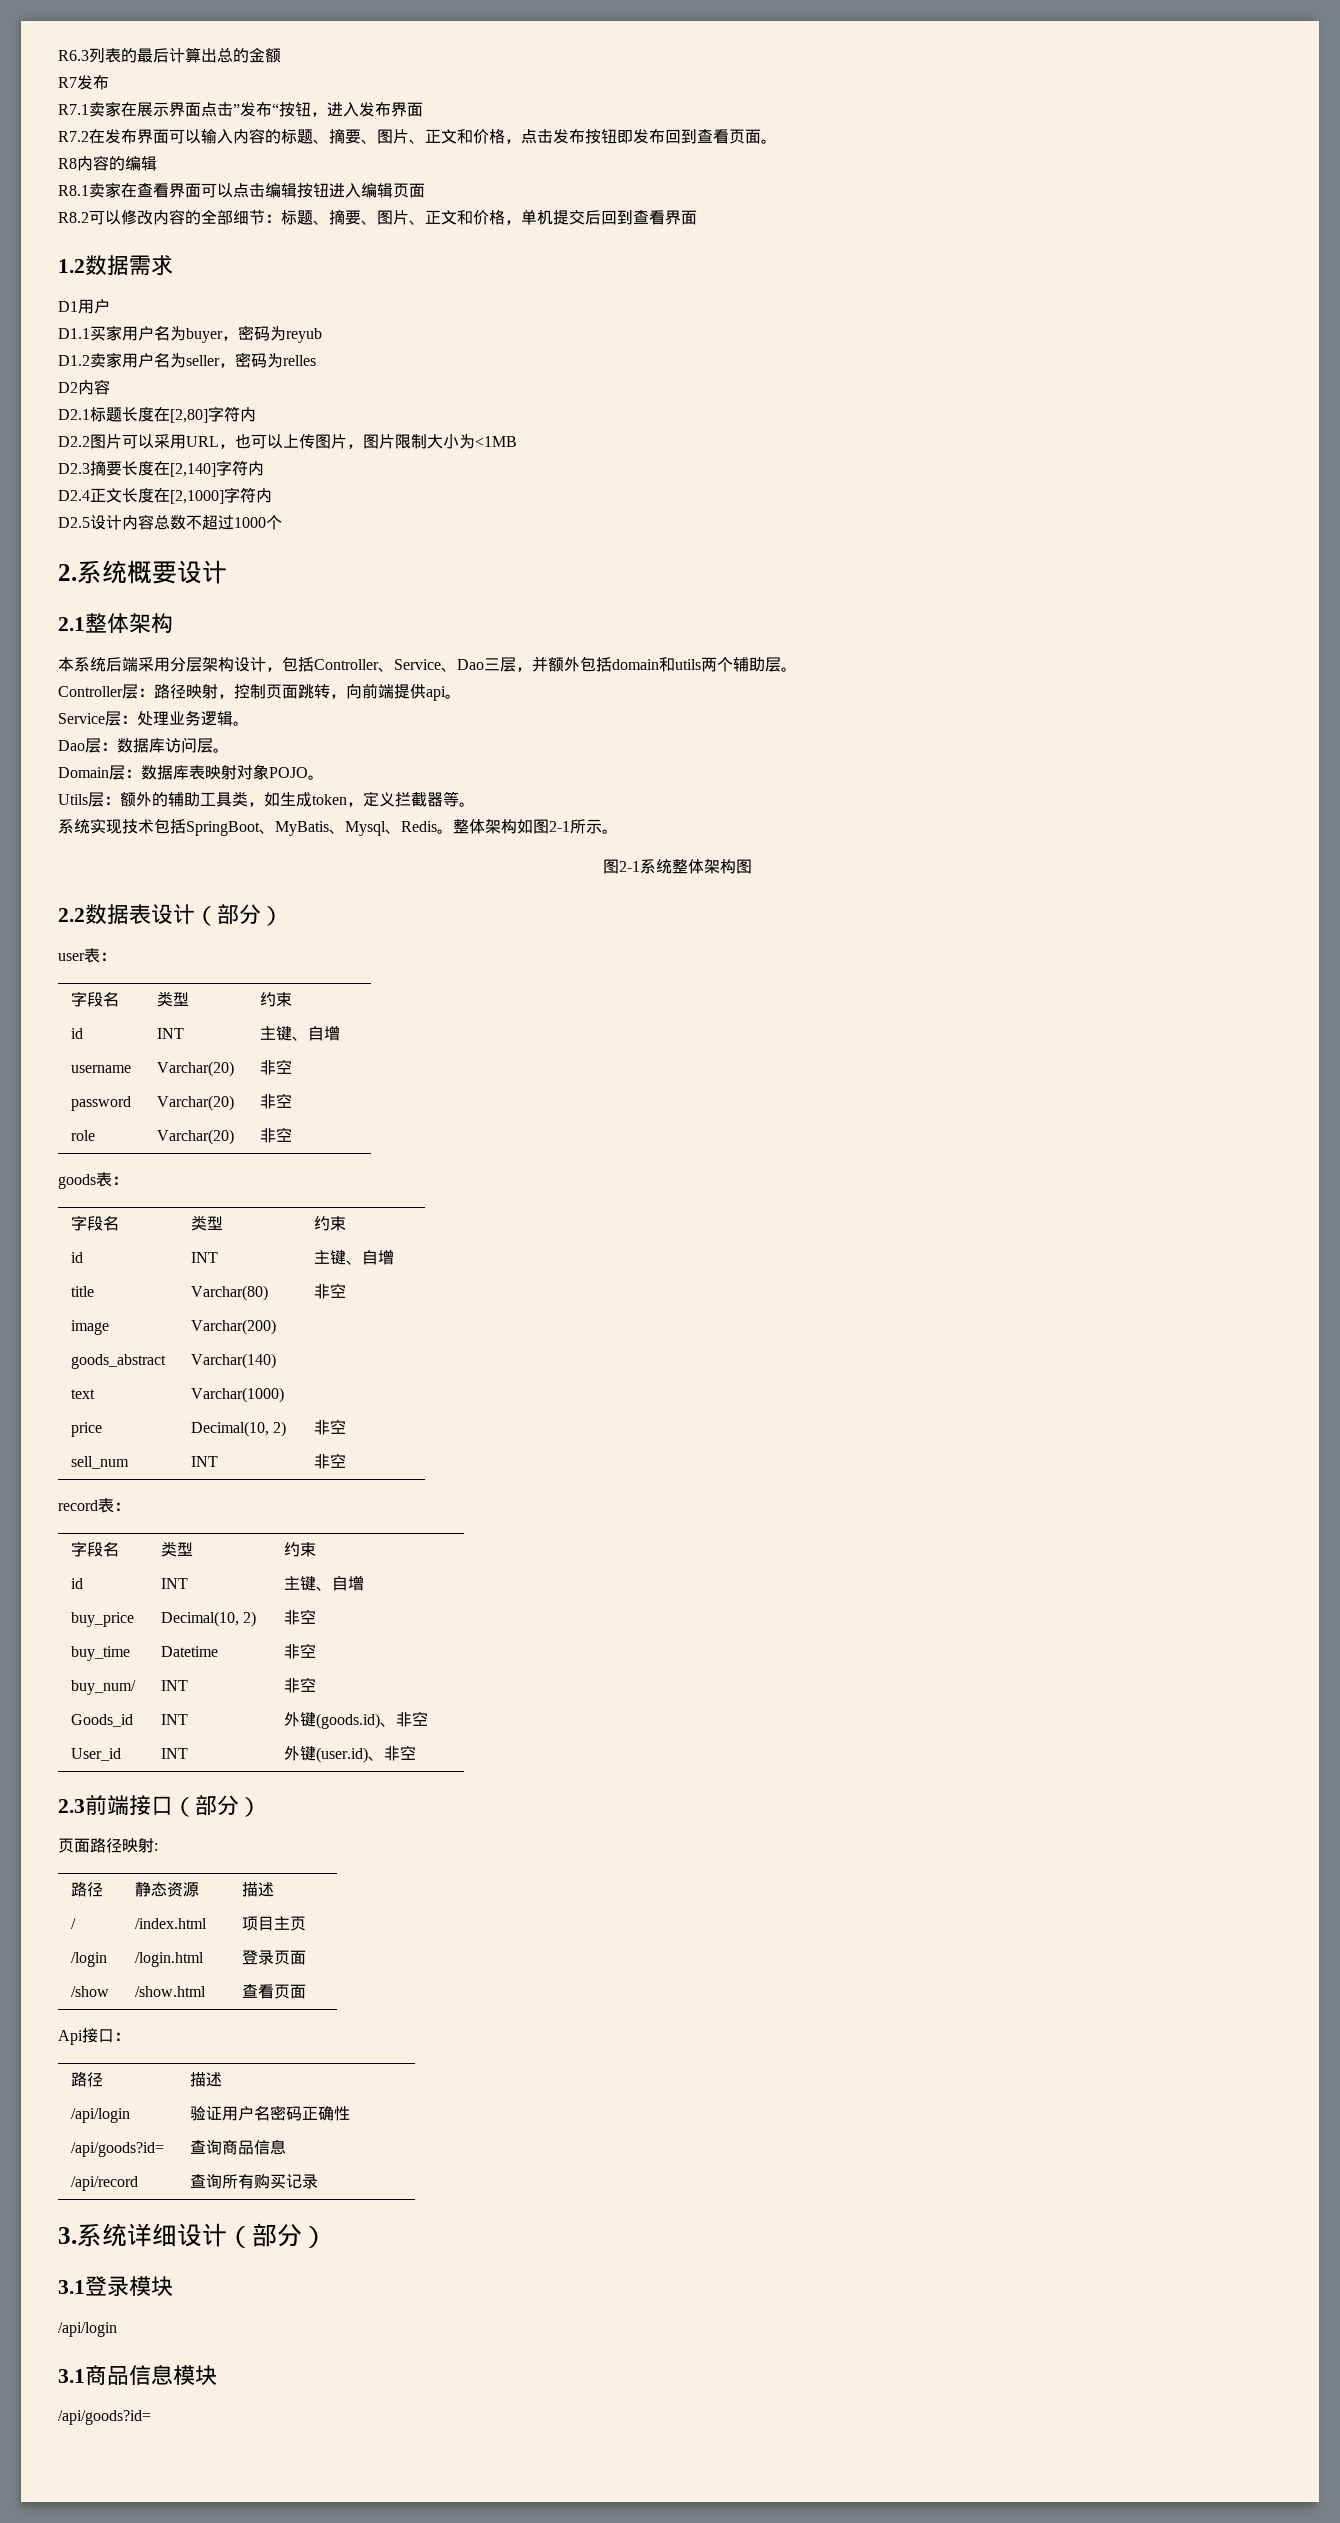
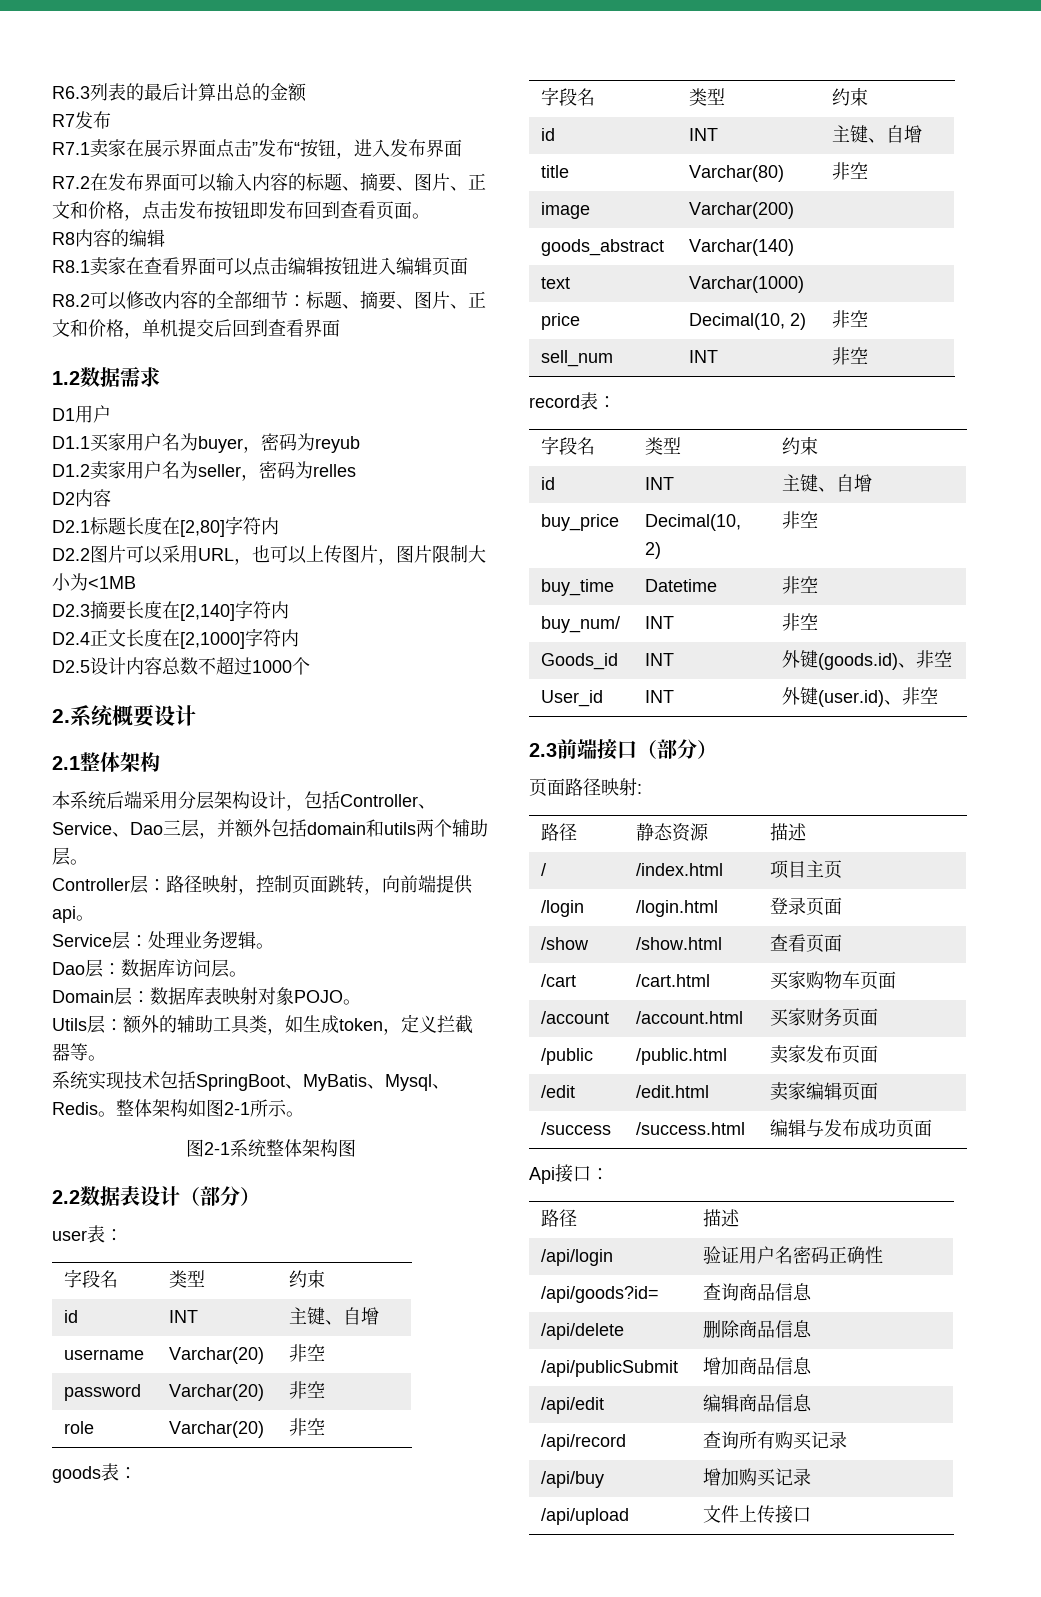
(306, 1991) none -> [541,974,577,987] [636,974,711,987] [770,971,897,990] [541,1011,610,1024] [636,1011,744,1024] [770,1008,879,1027] [541,1048,594,1065] [636,1048,728,1065] [770,1045,879,1064] [541,1085,576,1098] [636,1085,710,1098] [770,1082,879,1101] [541,1122,612,1135] [636,1122,746,1135] [770,1119,933,1138] // /cart | /cart.html | 买家购物车页面 // /account | /account.html | 买家财务页面 // /public | /public.html | 卖家发布页面 // /edit | /edit.html | 卖家编辑页面 // /success | /success.html | 编辑与发布成功页面
(286, 2147) none -> [541,1323,625,1340] [703,1320,813,1338] [541,1360,679,1377] [703,1357,813,1375] [541,1397,605,1414] [703,1394,813,1412] // /api/delete | 删除商品信息 // /api/publicSubmit | 增加商品信息 // /api/edit | 编辑商品信息
[58,2223,327,2248] [58,2276,173,2297] [58,2322,117,2337] [58,2364,217,2385] [58,2410,151,2425] // 3.系统详细设计（部分） // 3.1登录模块 // /api/login // 3.1商品信息模块 // /api/goods?id= -> [541,1471,605,1488] [703,1468,812,1487] [541,1508,630,1525] [703,1505,812,1524] // /api/buy | 增加购买记录 // /api/upload | 文件上传接口

